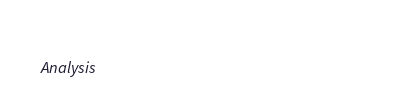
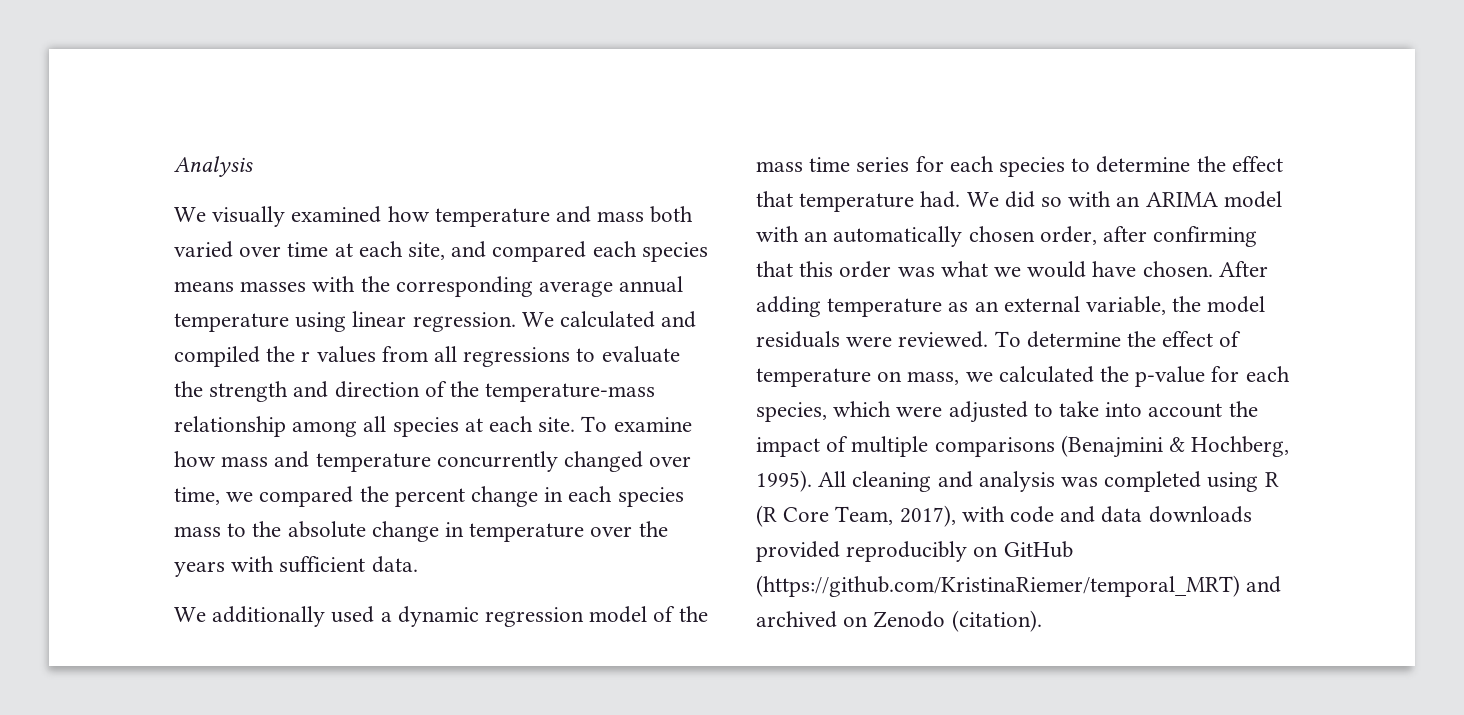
(96, 69) none -> [174,206,694,227] [174,241,708,262] [174,276,684,297] [174,311,697,332] [174,346,680,367] [174,381,656,402] [174,416,692,437] [174,451,692,472] [174,486,684,507] [174,521,668,542] [174,556,418,577] [174,606,708,627] [756,156,1283,177] [756,191,1282,212] [756,226,1258,247] [756,261,1268,278] [756,296,1266,317] [756,331,1242,348] [756,366,1290,387] [756,401,1258,423] [756,435,1290,458] [756,470,1279,492] [756,505,1252,527] [756,541,1073,562] [756,575,1282,597] [756,610,1042,632] // We visually examined how temperature and mass both varied over time at each site, and compared each species means masses with the corresponding average annual temperature using linear regression. We calculated and compiled the r values from all regressions to evaluate the strength and direction of the temperature-mass relationship among all species at each site. To examine how mass and temperature concurrently changed over time, we compared the percent change in each species mass to the absolute change in temperature over the years with sufficient data. // We additionally used a dynamic regression model of the mass time series for each species to determine the effect that temperature had. We did so with an ARIMA model with an automatically chosen order, after confirming that this order was what we would have chosen. After adding temperature as an external variable, the model residuals were reviewed. To determine the effect of temperature on mass, we calculated the p-value for each species, which were adjusted to take into account the impact of multiple comparisons (Benajmini & Hochberg, 1995). All cleaning and analysis was completed using R (R Core Team, 2017), with code and data downloads provided reproducibly on GitHub (https://github.com/KristinaRiemer/temporal_MRT) and archived on Zenodo (citation).

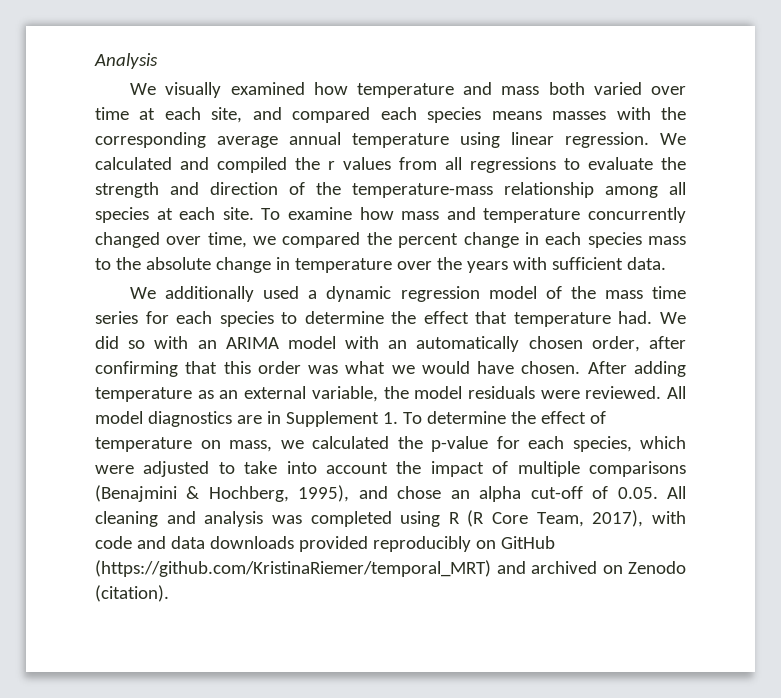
(989, 339) none -> [667,386,686,399] [95,411,398,427] All model diagnostics are in Supplement 1.
[756,470,812,492] 1995). -> [298,485,658,502] 1995), and chose an alpha cut-off of 0.05.

